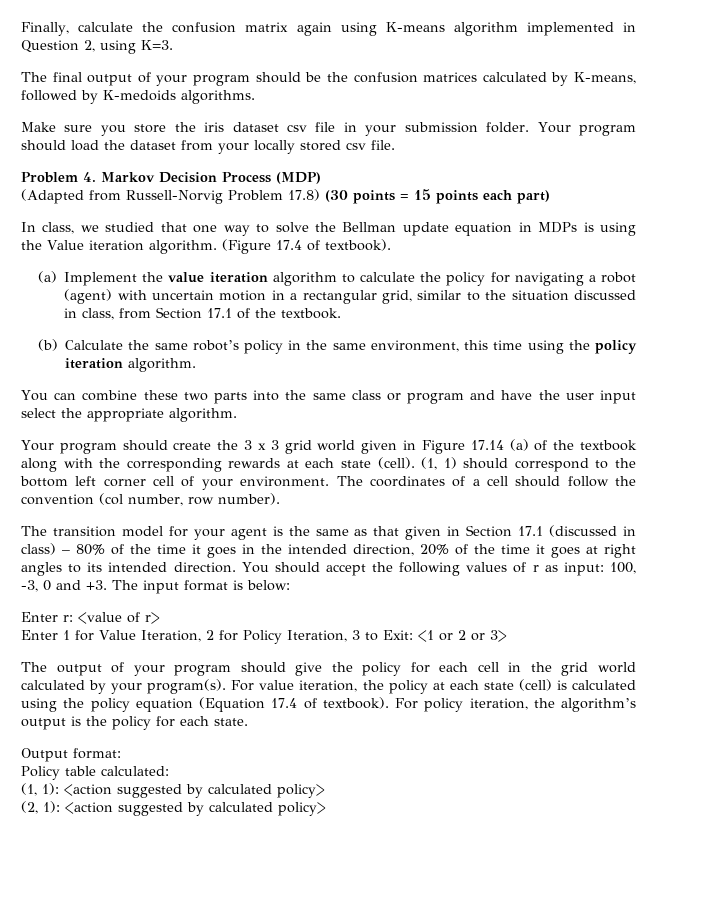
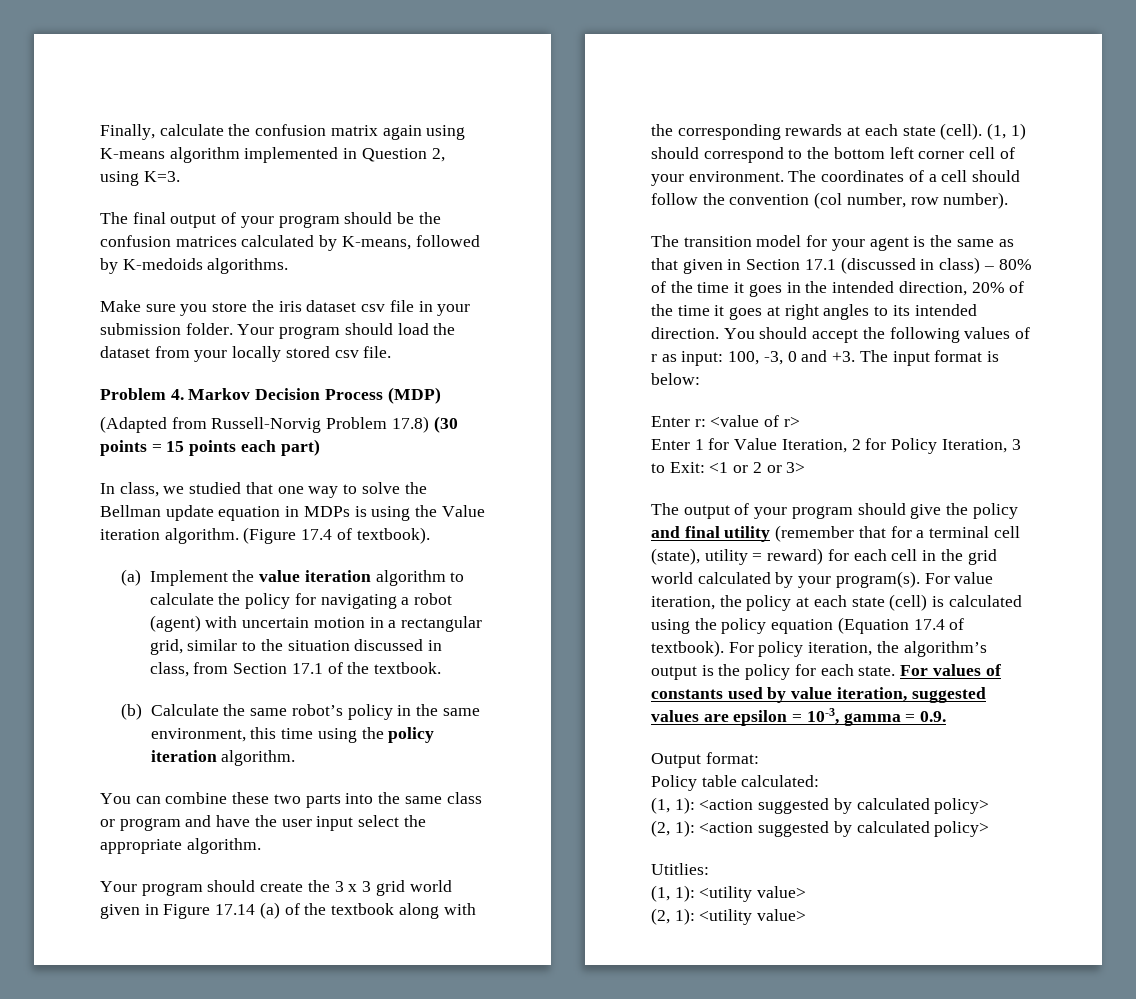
(402, 669) none -> [651,525,1020,542] [651,548,824,565] and final utility (remember that for a terminal cell (state), utility = reward)
(248, 722) none -> [900,664,1001,676] [651,687,986,703] [651,708,947,726] For values of constants used by value iteration, suggested values are epsilon = 10-3, gamma = 0.9.
(326, 809) none -> [651,863,709,875] [651,885,807,902] [651,908,807,925] // Utitlies: // (1, 1): <utility value> // (2, 1): <utility value>

